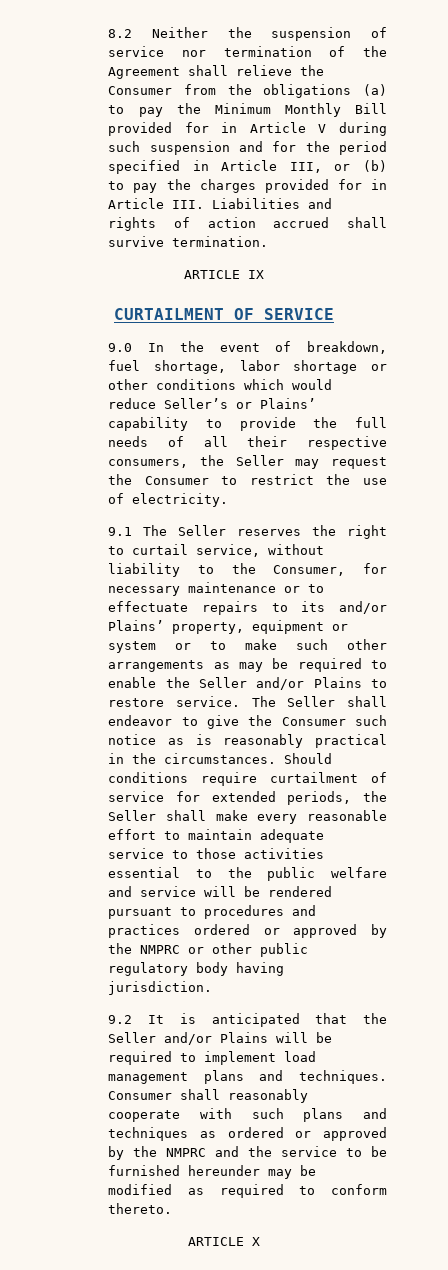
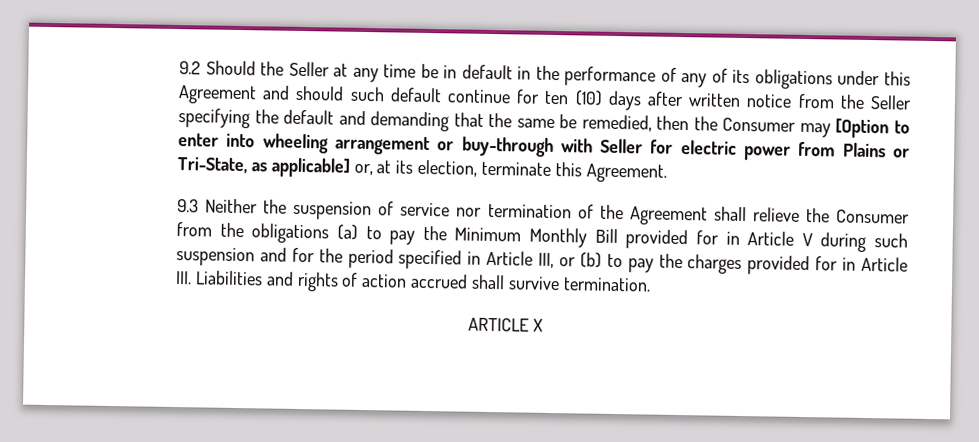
[108,29,133,38] 8.2 -> [179,60,911,90] [178,85,912,111] [178,108,910,139] [178,132,911,161] [177,156,667,183] [177,199,200,213] 9.2 Should the Seller at any time be in default in the performance of any of its obligations under this Agreement and should such default continue for ten (10) days after written notice from the Seller specifying the default and demanding that the same be remedied, then the Consumer may [Option to enter into wheeling arrangement or buy-through with Seller for electric power from Plains or Tri-State, as applicable] or, at its election, terminate this Agreement. // 9.3
[184,270,264,279] [114,308,334,320] [108,341,387,354] [108,360,387,374] [108,379,333,390] [108,398,317,409] [108,417,387,431] [108,436,387,450] [108,455,387,469] [108,474,387,485] [108,493,229,507] [108,525,387,539] [108,544,325,557] [108,563,387,577] [108,582,325,596] [108,601,387,615] [108,620,349,634] [108,639,388,653] [108,658,387,672] [108,677,387,690] [108,696,387,707] [108,715,387,729] [108,734,387,748] [108,753,333,764] [108,772,387,786] [108,791,387,805] [108,810,387,824] [108,829,325,843] [108,848,325,859] [108,867,387,881] [108,886,333,897] [108,905,317,919] [108,924,387,938] [108,943,309,957] [108,962,285,976] [108,981,213,995] [108,1013,387,1027] [108,1032,333,1045] [108,1051,317,1065] [108,1070,387,1084] [108,1089,309,1103] [108,1108,387,1122] [108,1127,387,1141] [108,1146,387,1160] [108,1165,317,1179] [108,1184,387,1198] [108,1203,173,1214] // ARTICLE IX // CURTAILMENT OF SERVICE // 9.0 In the event of breakdown, fuel shortage, labor shortage or other conditions which would reduce Seller’s or Plains’ capability to provide the full needs of all their respective consumers, the Seller may request the Consumer to restrict the use of electricity. // 9.1 The Seller reserves the right to curtail service, without liability to the Consumer, for necessary maintenance or to effectuate repairs to its and/or Plains’ property, equipment or system or to make such other arrangements as may be required to enable the Seller and/or Plains to restore service. The Seller shall endeavor to give the Consumer such notice as is reasonably practical in the circumstances. Should conditions require curtailment of service for extended periods, the Seller shall make every reasonable effort to maintain adequate service to those activities essential to the public welfare and service will be rendered pursuant to procedures and practices ordered or approved by the NMPRC or other public regulatory body having jurisdiction. // 9.2 It is anticipated that the Seller and/or Plains will be required to implement load management plans and techniques. Consumer shall reasonably cooperate with such plans and techniques as ordered or approved by the NMPRC and the service to be furnished hereunder may be modified as required to conform thereto. -> (651, 284) none

